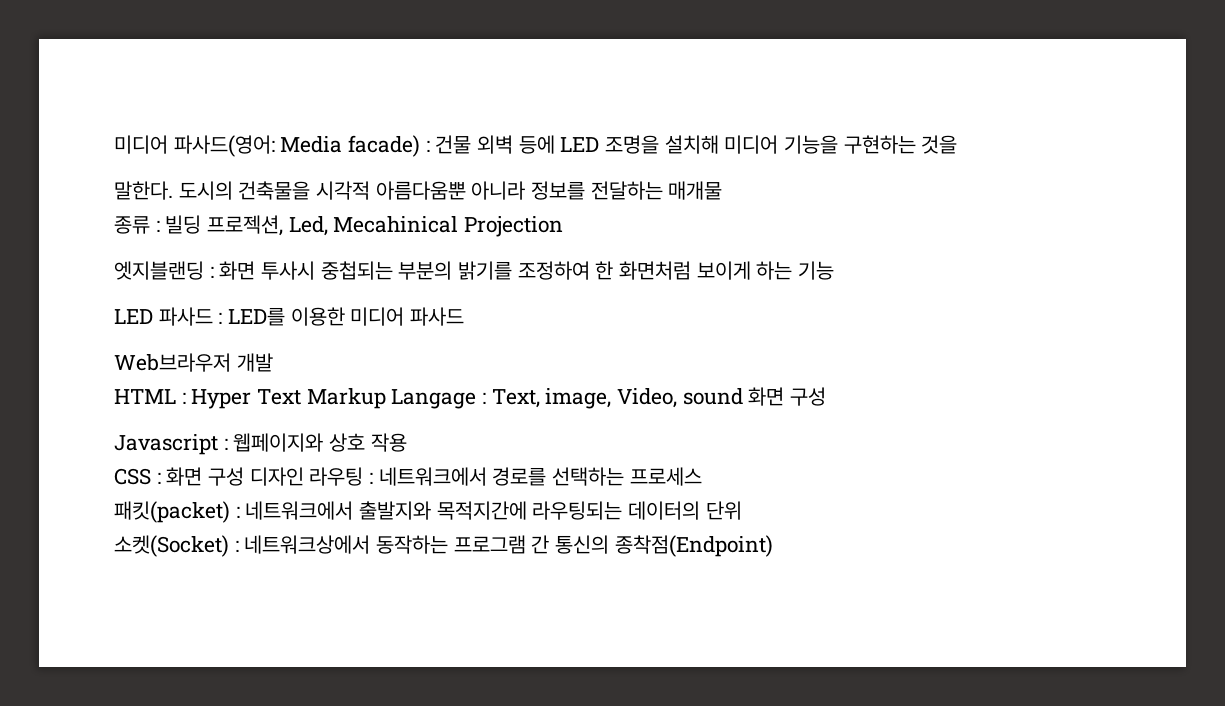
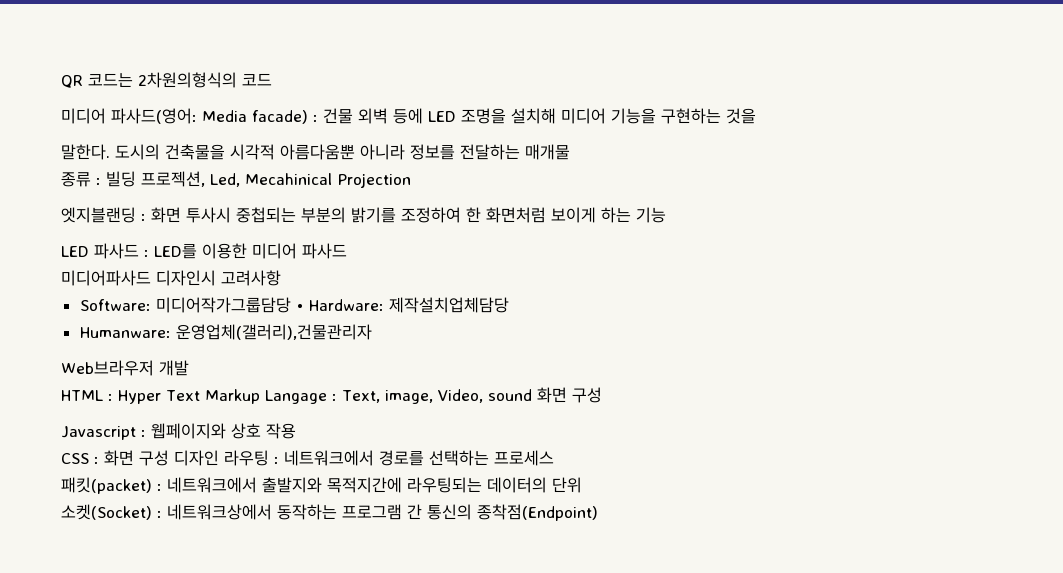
(114, 144) none -> [61,72,272,88] QR 코드는 2차원의형식의 코드 //
(465, 316) none -> [61,270,281,286] [79,297,509,313] [79,324,372,340] // 미디어파사드 디자인시 고려사항 // Software: 미디어작가그룹담당 • Hardware: 제작설치업체담당 // Humanware: 운영업체(갤러리),건물관리자

